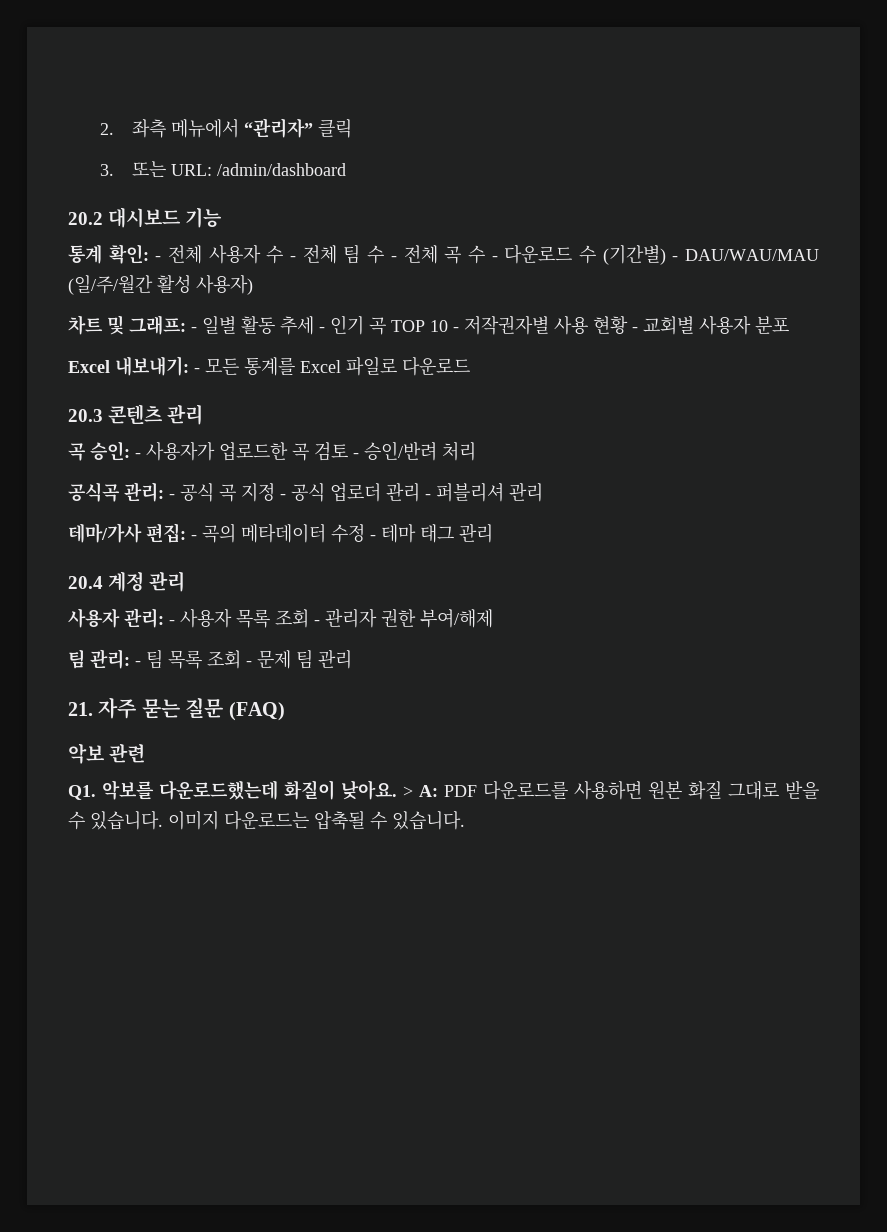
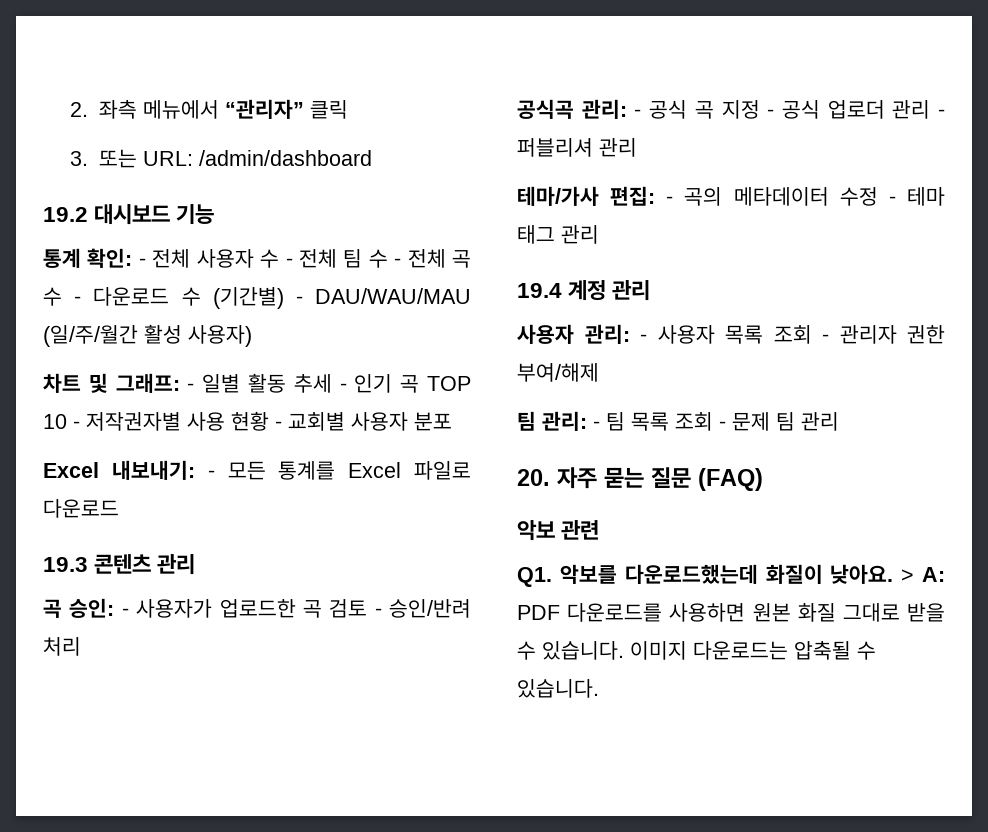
[68,212,103,225] 20.2 -> [43,207,88,222] 19.2
[68,409,103,422] 20.3 -> [43,557,88,572] 19.3
[68,576,103,589] 20.4 -> [517,283,562,298] 19.4
[68,702,93,716] 21. -> [517,469,550,486] 20.

